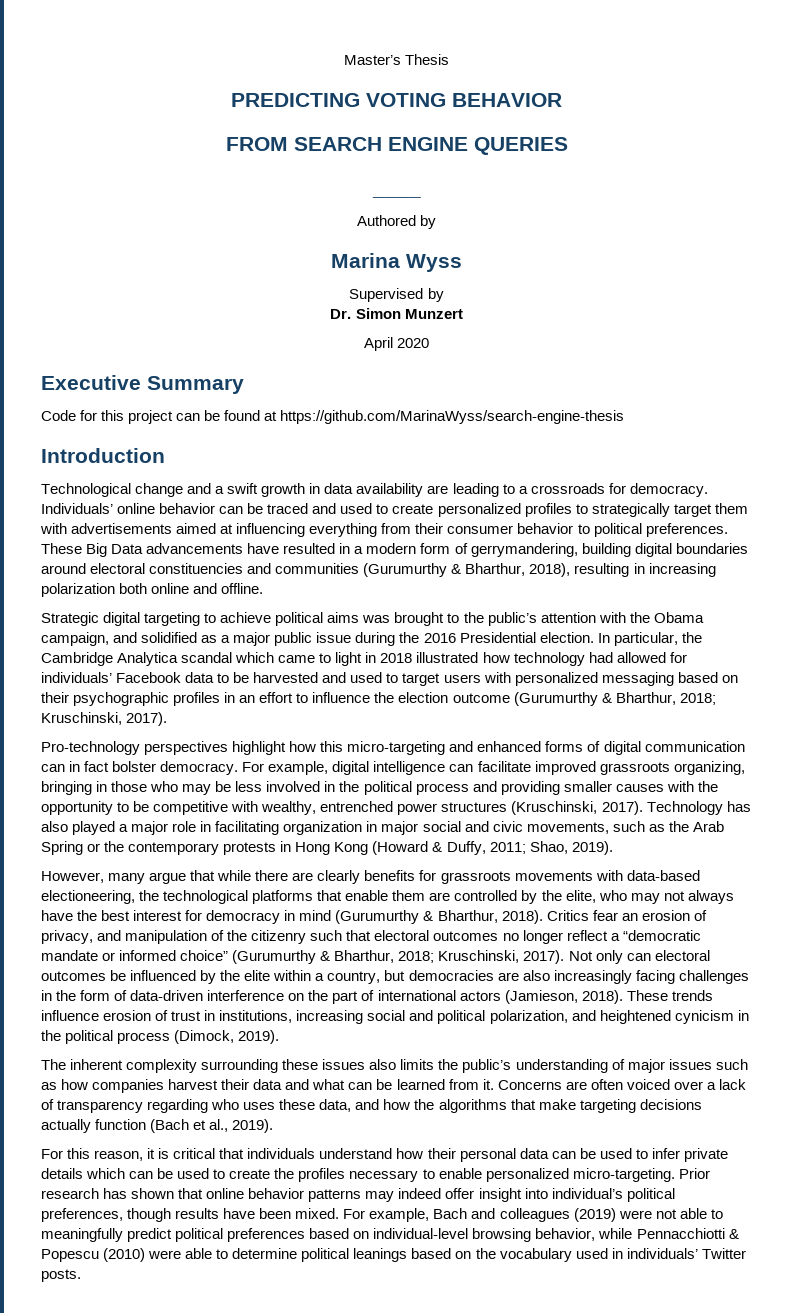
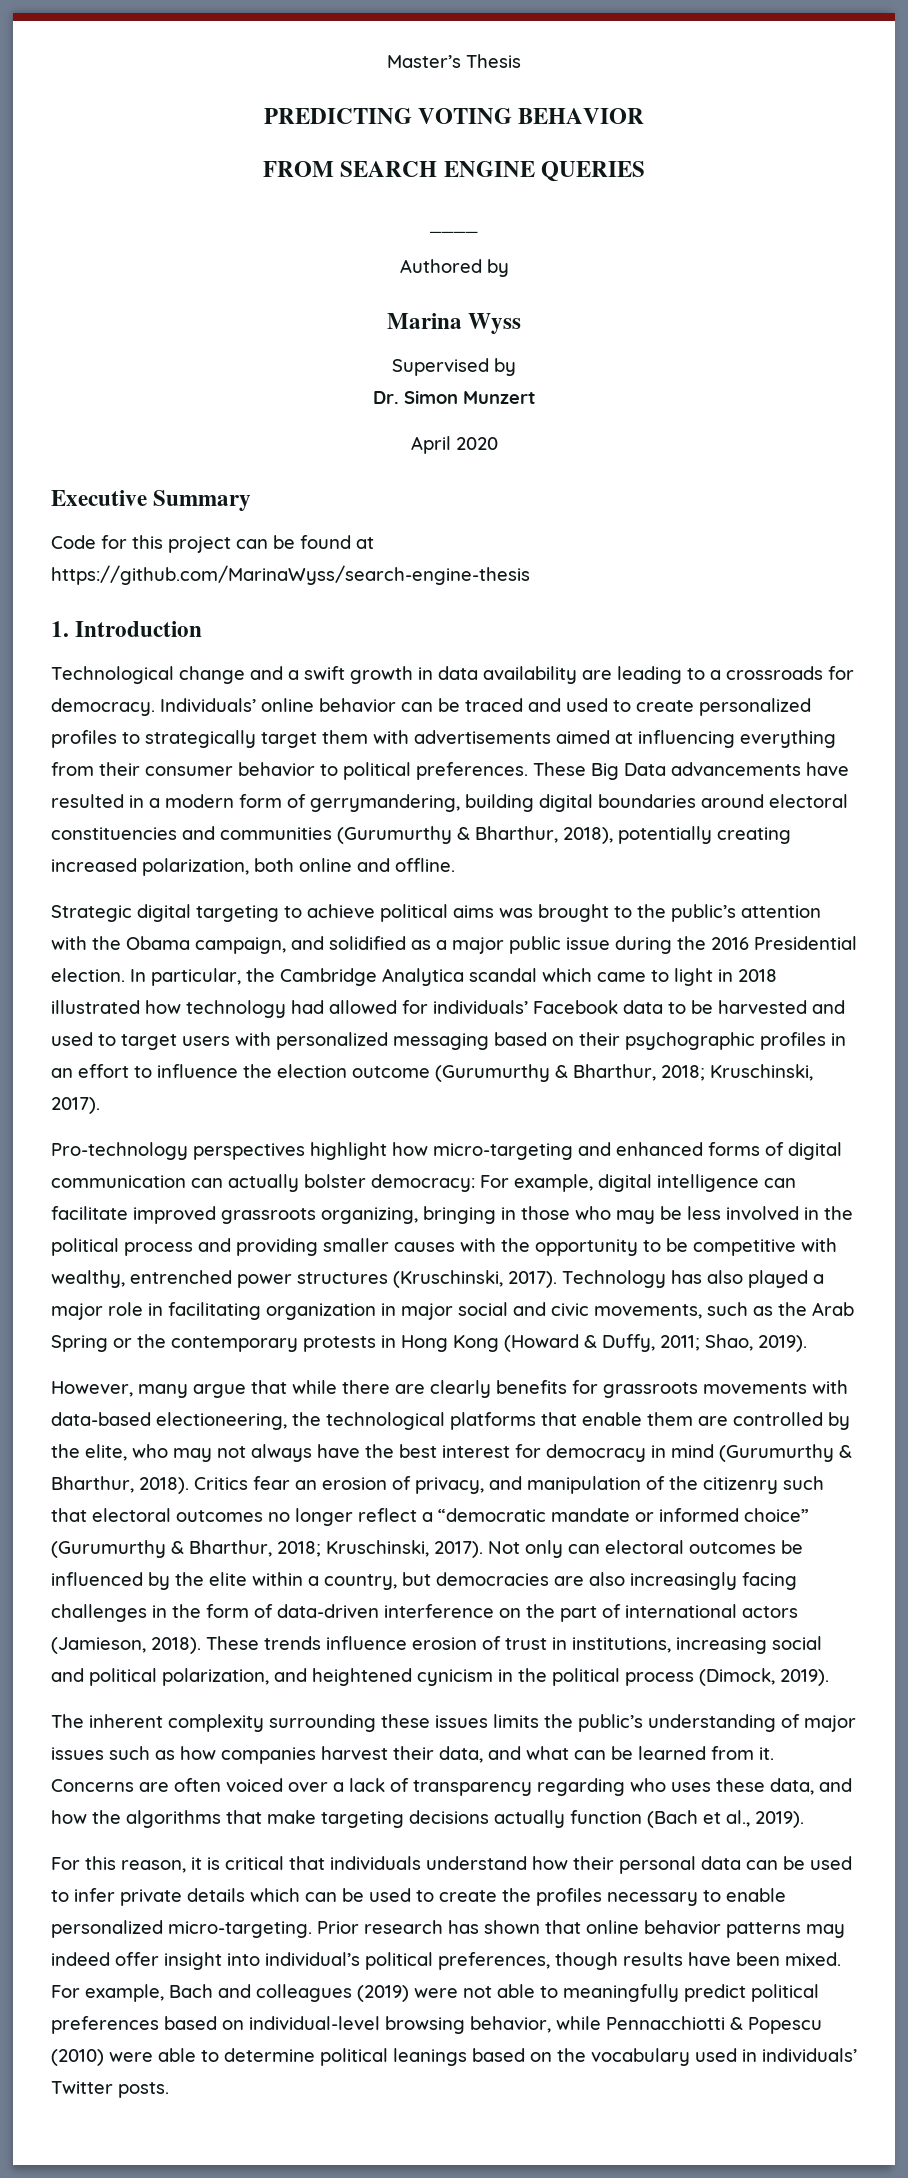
(625, 417) none -> [51,621,69,637] 1.
[574,563,716,577] [41,583,115,597] resulting in increasing polarization -> [618,826,791,844] [51,858,249,876] potentially creating increased polarization,
[320,741,344,752] this -> (428, 1149) none
[69,761,239,775] in fact bolster democracy. -> [228,1174,475,1192] actually bolster democracy:
[369,1059,397,1070] also -> (488, 1721) none
[253,1079,283,1090] data -> [439,1746,483,1763] data,

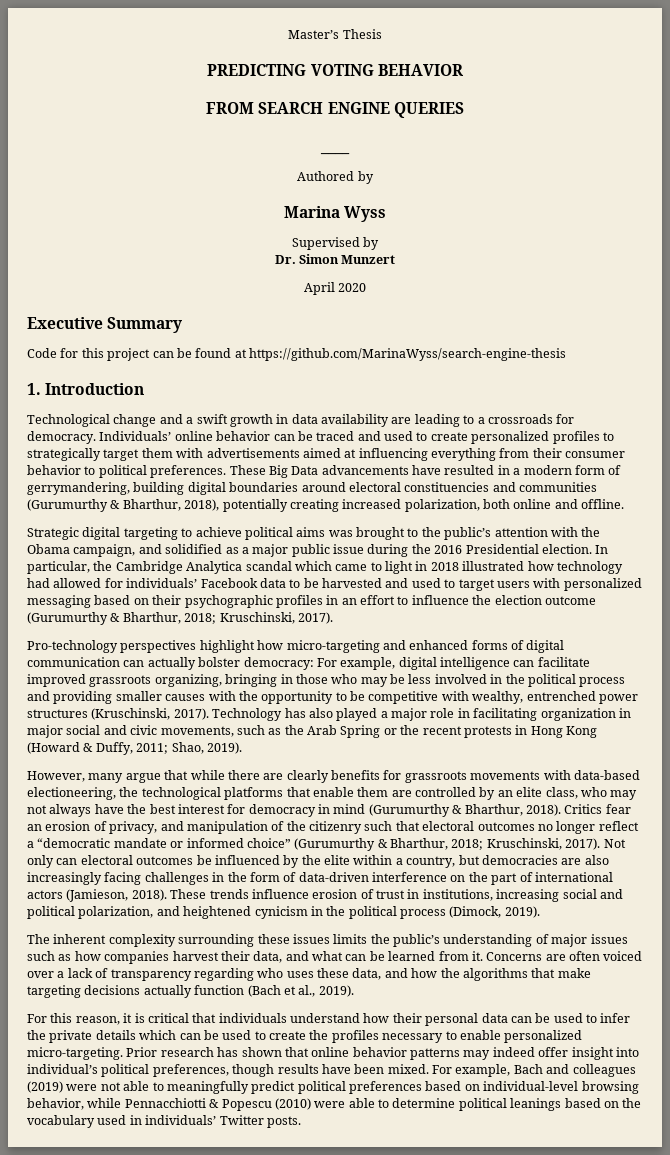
[171,1336,298,1352] contemporary -> [422,726,462,735] recent
[51,1444,127,1461] the elite, -> [497,787,578,799] an elite class,
(115, 1895) none -> [27,1030,46,1040] the

